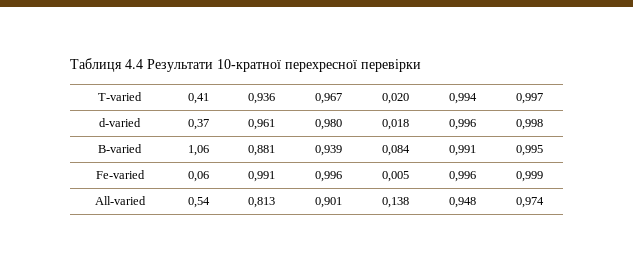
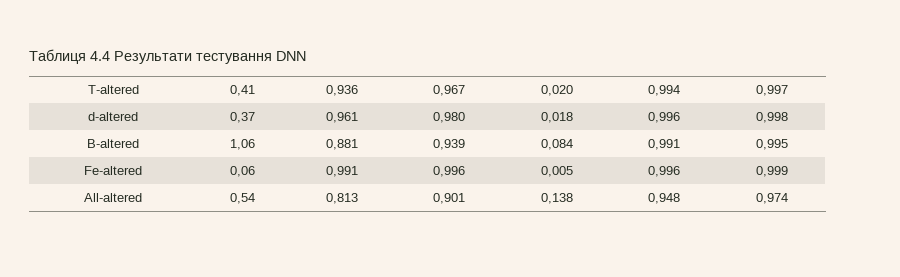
[217,59,421,72] [98,92,142,101] 10-кратної перехресної перевірки // T-varied -> [196,51,306,64] [87,85,139,94] тестування DNN // T-altered
[99,118,141,127] d-varied -> [88,112,138,121] d-altered
[98,144,142,153] B-varied -> [87,139,139,148] B-altered
[95,170,145,179] Fe-varied -> [84,166,142,175] Fe-altered
[94,196,146,205] All-varied -> [84,193,142,202] All-altered

